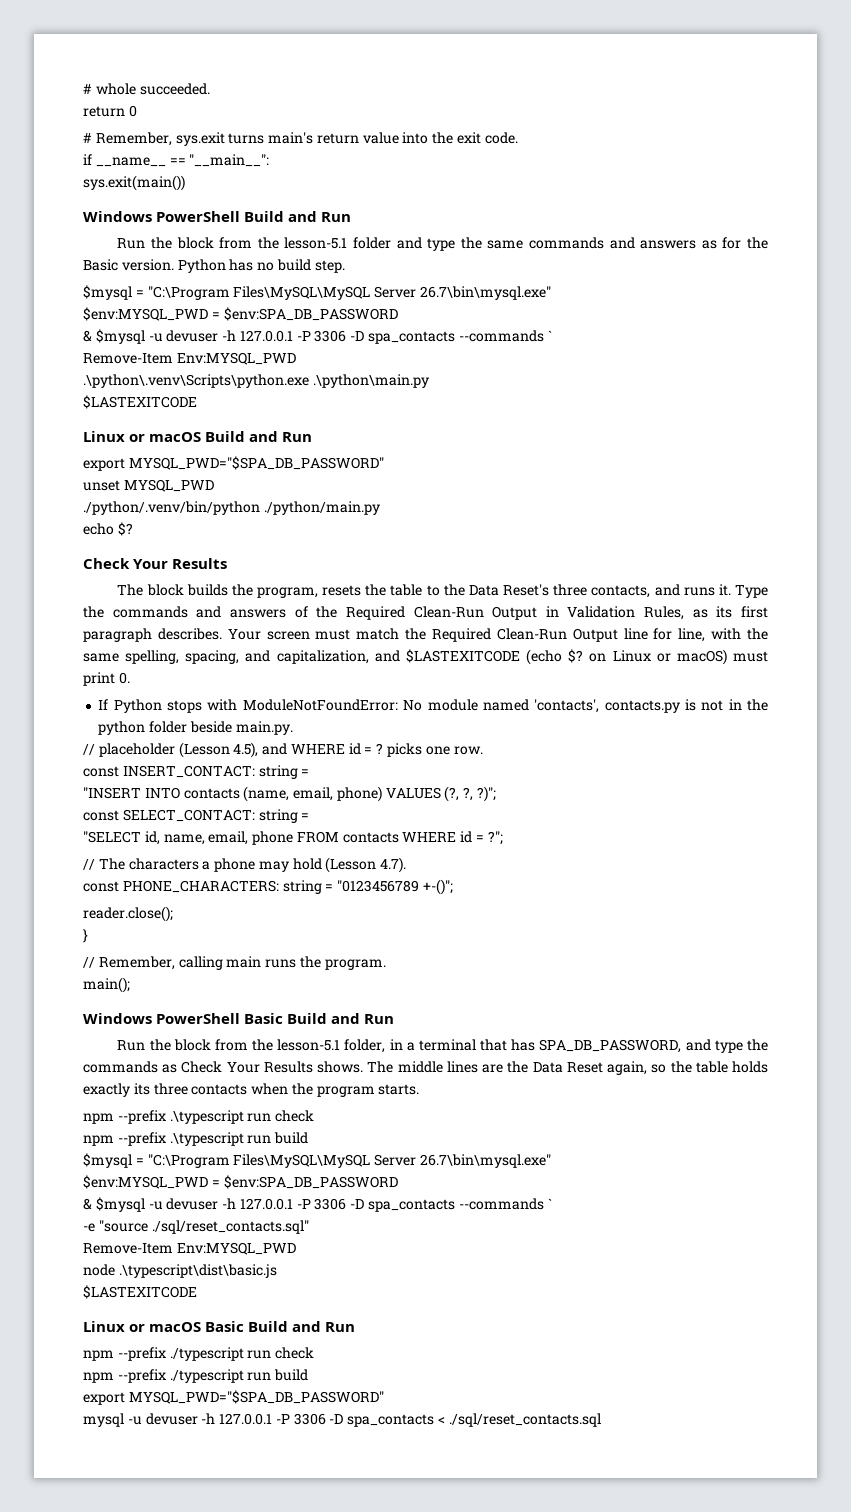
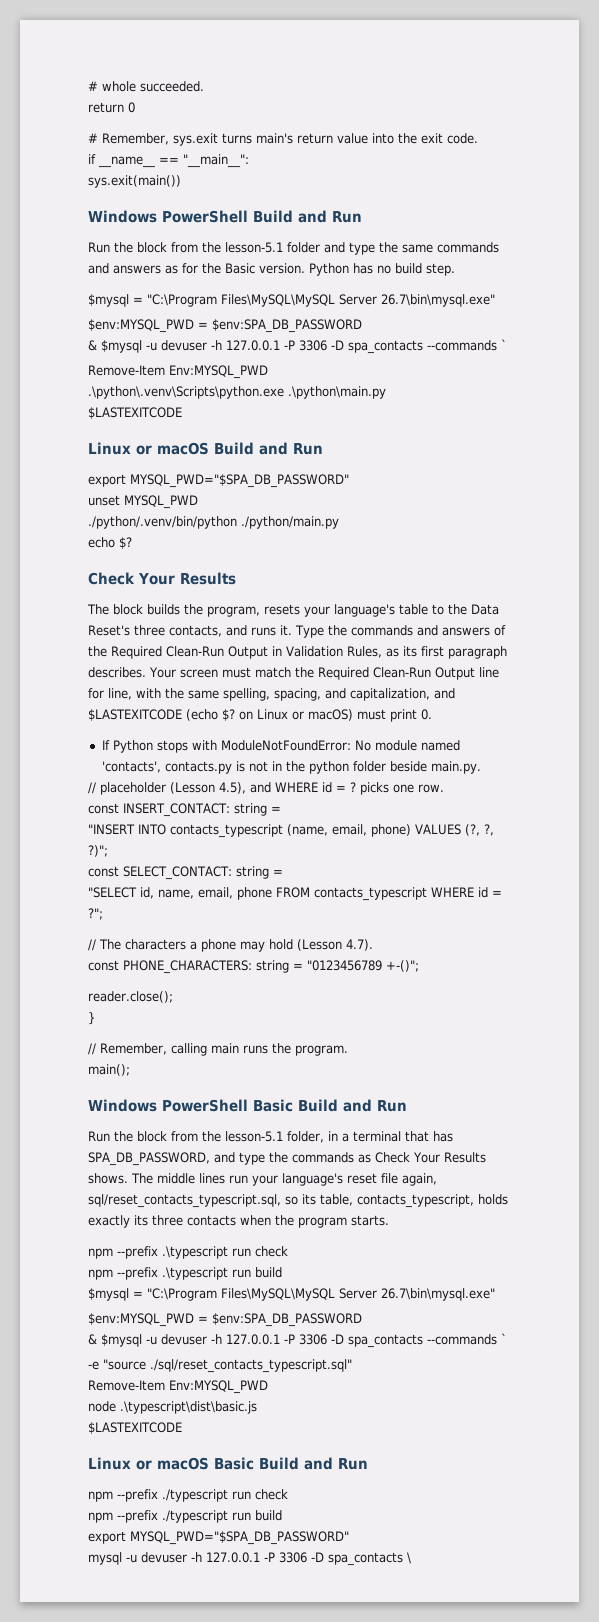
[365,584,387,596] the -> [304,604,395,617] your language's
[183,788,240,799] contacts -> [170,824,283,838] contacts_typescript
[342,832,399,843] contacts -> [314,887,427,901] contacts_typescript
[482,1061,728,1075] are the Data Reset again, so the table -> [229,1173,437,1186] [88,1194,474,1208] run your language's reset file again, sql/reset_contacts_typescript.sql, so its table, contacts_typescript,
[151,1220,309,1234] ./sql/reset_contacts.sql" -> [150,1359,352,1373] ./sql/reset_contacts_typescript.sql"
[438,1413,601,1427] < ./sql/reset_contacts.sql -> [407,1552,411,1564] \

